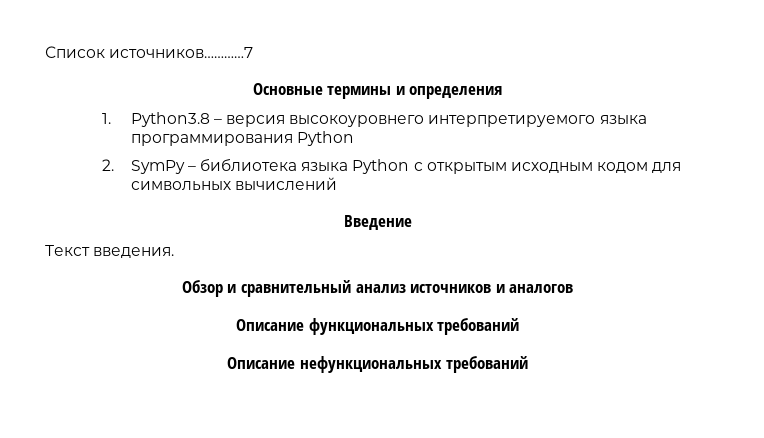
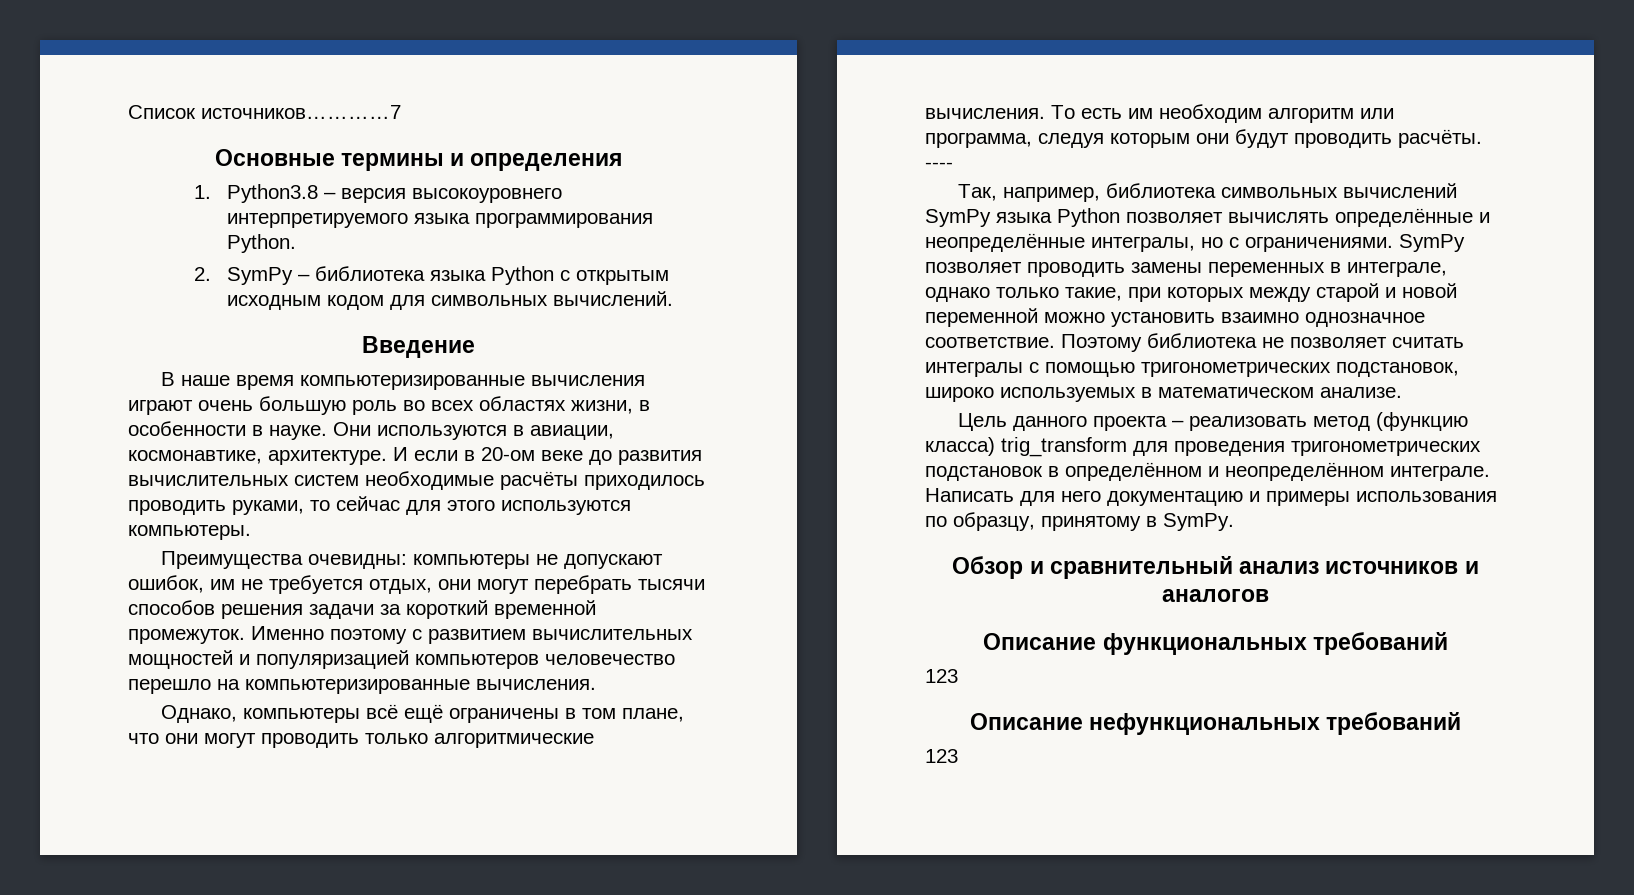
[296,131,354,146] Python -> [226,234,296,253] Python.
[234,177,337,191] вычислений -> [552,291,673,306] вычислений.
[45,245,175,258] Текст введения. -> [161,372,646,390] [128,396,650,415] [128,421,614,440] [128,447,702,465] [128,471,705,490] [128,496,631,515] [128,525,251,540] [161,551,664,569] [128,575,705,594] [128,600,596,619] [128,626,693,644] [128,650,675,669] [128,679,596,694] [161,704,685,723] [128,733,594,748] [925,104,1394,123] [925,129,1482,148] [925,162,953,169] [958,183,1458,202] [925,208,1490,227] [925,233,1465,252] [925,262,1447,277] [925,283,1457,302] [925,308,1425,327] [925,333,1464,352] [925,362,1459,377] [925,387,1402,402] [958,412,1469,431] [925,437,1481,457] [925,462,1490,481] [925,488,1497,506] [925,512,1234,531] В наше время компьютеризированные вычисления играют очень большую роль во всех областях жизни, в особенности в науке. Они используются в авиации, космонавтике, архитектуре. И если в 20-ом веке до развития вычислительных систем необходимые расчёты приходилось проводить руками, то сейчас для этого используются компьютеры. // Преимущества очевидны: компьютеры не допускают ошибок, им не требуется отдых, они могут перебрать тысячи способов решения задачи за короткий временной промежуток. Именно поэтому с развитием вычислительных мощностей и популяризацией компьютеров человечество перешло на компьютеризированные вычисления. // Однако, компьютеры всё ещё ограничены в том плане, что они могут проводить только алгоритмические вычисления. То есть им необходим алгоритм или программа, следуя которым они будут проводить расчёты. ---- // Так, например, библиотека символьных вычислений SymPy языка Python позволяет вычислять определённые и неопределённые интегралы, но с ограничениями. SymPy позволяет проводить замены переменных в интеграле, однако только такие, при которых между старой и новой переменной можно установить взаимно однозначное соответствие. Поэтому библиотека не позволяет считать интегралы с помощью тригонометрических подстановок, широко используемых в математическом анализе. // Цель данного проекта – реализовать метод (функцию класса) trig_transform для проведения тригонометрических подстановок в определённом и неопределённом интеграле. Написать для него документацию и примеры использования по образцу, принятому в SymPy.
(520, 326) none -> [925,669,958,683] // 123
(528, 364) none -> [925,749,958,763] // 123

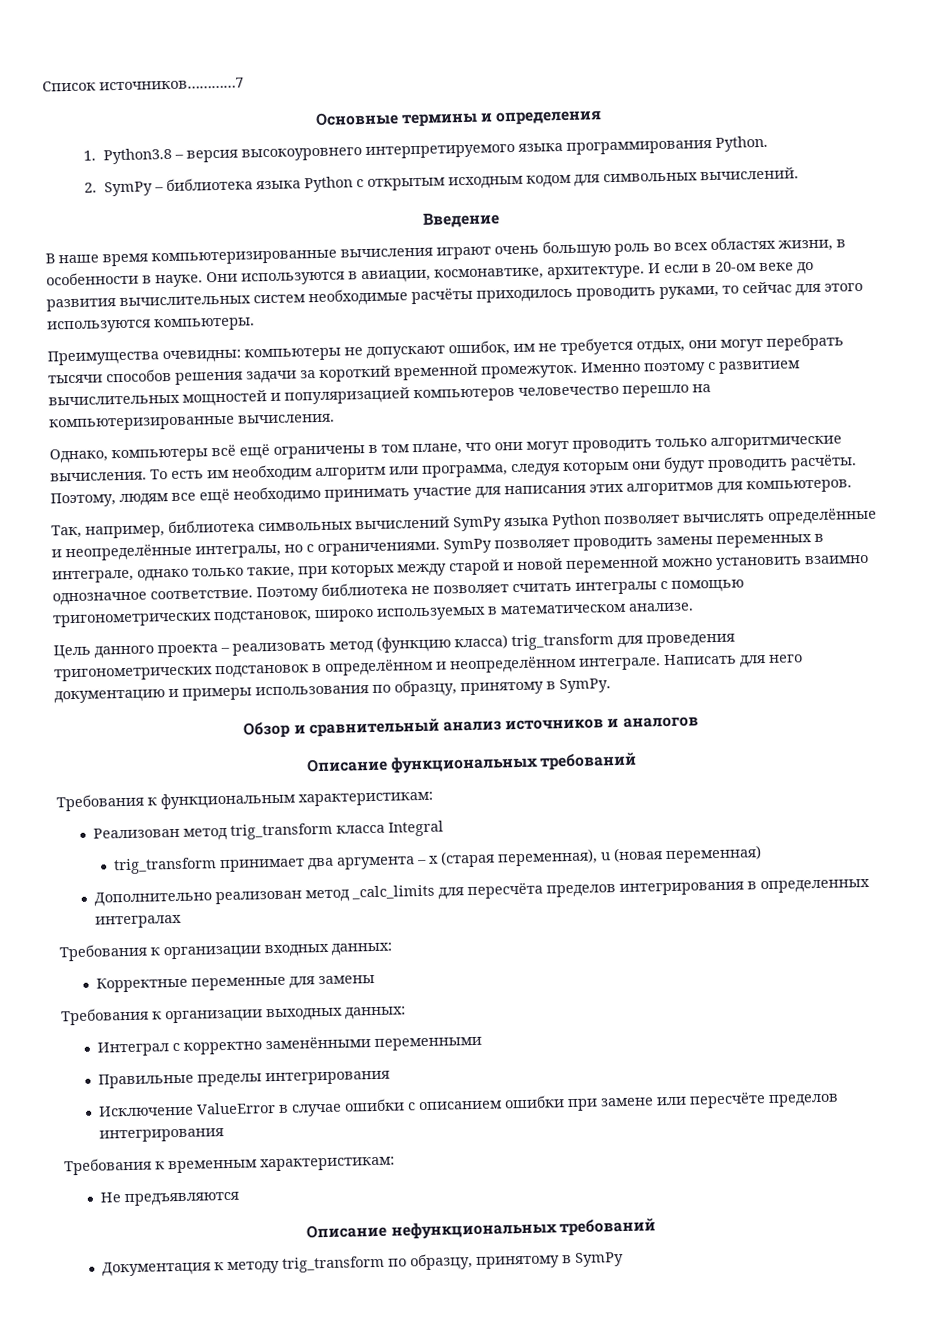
[925,162,953,169] ---- -> [50,479,852,508] Поэтому, людям все ещё необходимо принимать участие для написания этих алгоритмов для компьютеров.
[925,669,958,683] [969,712,1462,735] [925,749,958,763] 123 // Описание нефункциональных требований // 123 -> [56,791,433,812] [92,820,444,841] [112,845,762,875] [93,878,870,907] [94,914,182,929] [59,942,392,962] [95,974,375,993] [61,1006,406,1026] [96,1036,482,1057] [97,1070,390,1089] [97,1092,839,1117] [98,1128,224,1143] [64,1156,395,1176] [99,1191,239,1207] [306,1218,656,1240] [101,1252,624,1277] Требования к функциональным характеристикам: // Реализован метод trig_transform класса Integral // trig_transform принимает два аргумента – x (старая переменная), u (новая переменная) // Дополнительно реализован метод _calc_limits для пересчёта пределов интегрирования в определенных интегралах // Требования к организации входных данных: // Корректные переменные для замены // Требования к организации выходных данных: // Интеграл с корректно заменёнными переменными // Правильные пределы интегрирования // Исключение ValueError в случае ошибки с описанием ошибки при замене или пересчёте пределов интегрирования // Требования к временным характеристикам: // Не предъявляются // Описание нефункциональных требований // Документация к методу trig_transform по образцу, принятому в SymPy

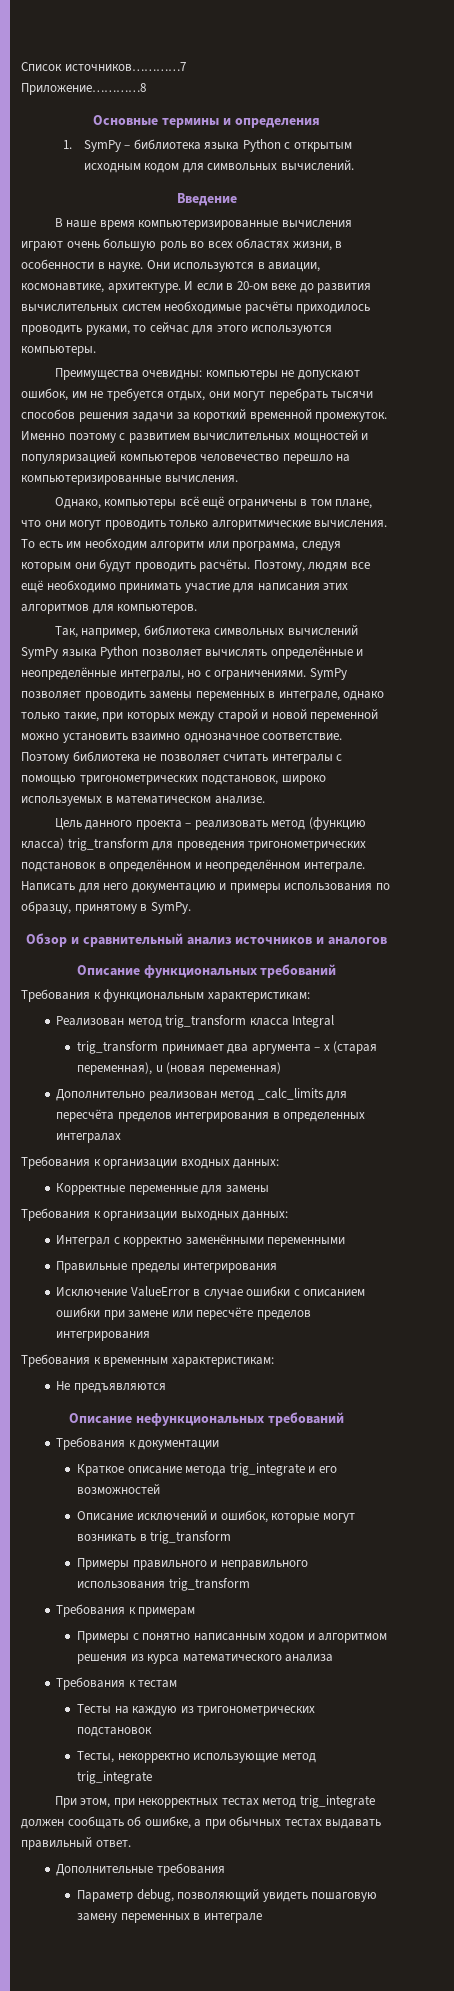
(244, 84) none -> [21,83,146,95] // Приложение…………8
[103,135,769,165] [84,182,98,193] Python3.8 – версия высокоуровнего интерпретируемого языка программирования Python. // 2. -> (72, 144) none
[101,1252,624,1277] Документация к методу trig_transform по образцу, принятому в SymPy -> [56,1437,220,1450] [77,1463,337,1476] [77,1484,161,1494] [77,1510,355,1523] [77,1531,232,1544] [77,1558,308,1570] [77,1578,250,1591] [56,1604,196,1617] [77,1631,388,1643] [77,1654,334,1664] [56,1677,178,1690] [77,1704,316,1716] [77,1727,153,1737] [77,1751,316,1763] [77,1771,153,1784] [54,1795,375,1808] [21,1816,382,1829] [21,1837,131,1850] [56,1863,225,1876] [77,1889,378,1902] [77,1913,262,1923] Требования к документации // Краткое описание метода trig_integrate и его возможностей // Описание исключений и ошибок, которые могут возникать в trig_transform // Примеры правильного и неправильного использования trig_transform // Требования к примерам // Примеры с понятно написанным ходом и алгоритмом решения из курса математического анализа // Требования к тестам // Тесты на каждую из тригонометрических подстановок // Тесты, некорректно использующие метод trig_integrate // При этом, при некорректных тестах метод trig_integrate должен сообщать об ошибке, а при обычных тестах выдавать правильный ответ. // Дополнительные требования // Параметр debug, позволяющий увидеть пошаговую замену переменных в интеграле

